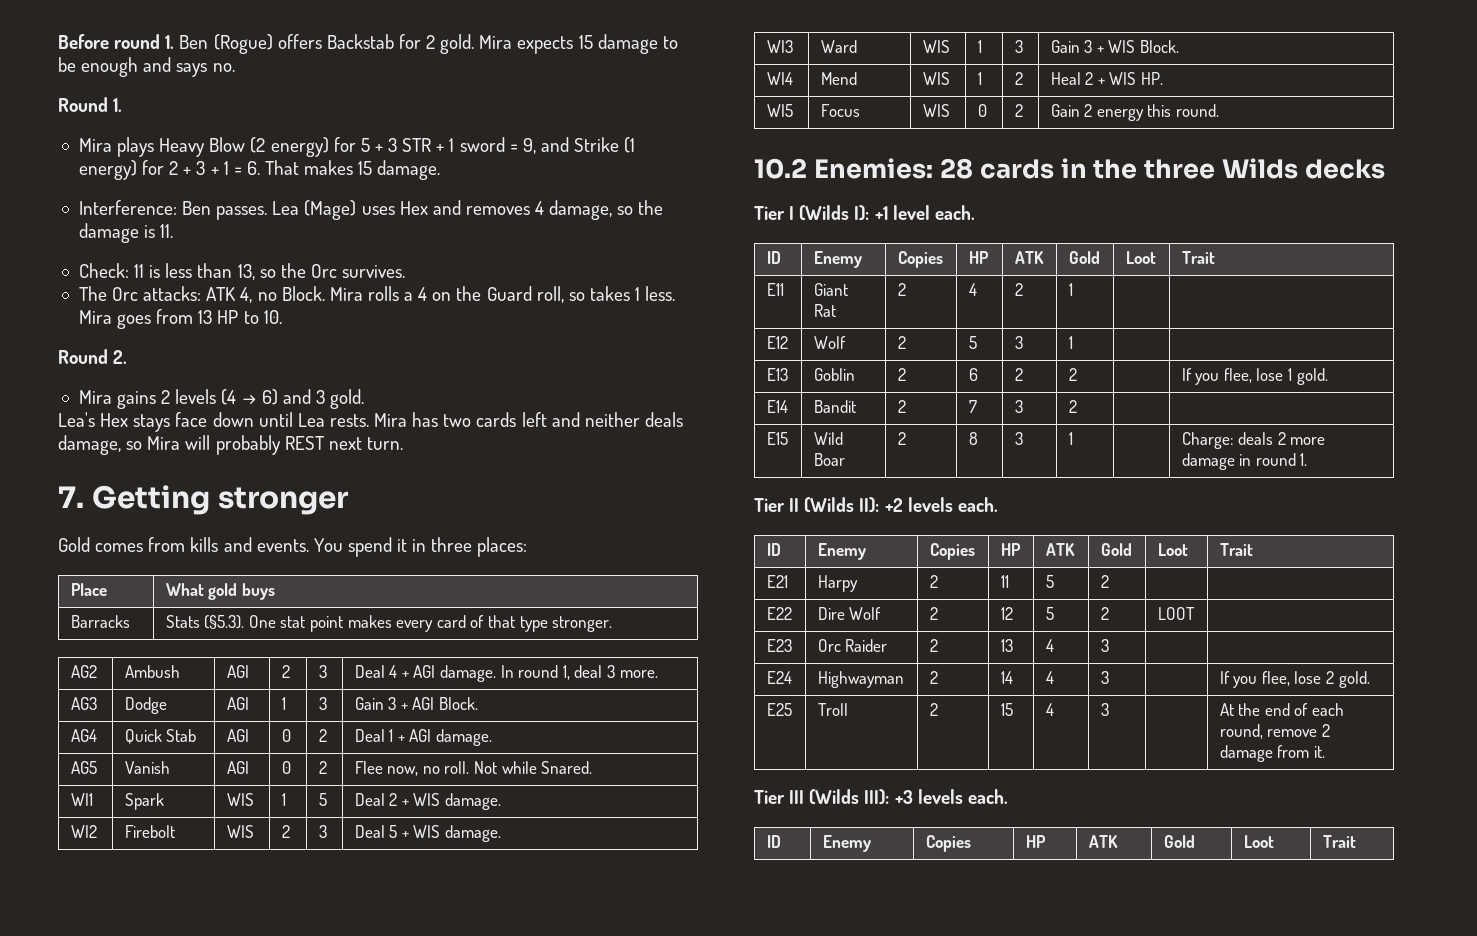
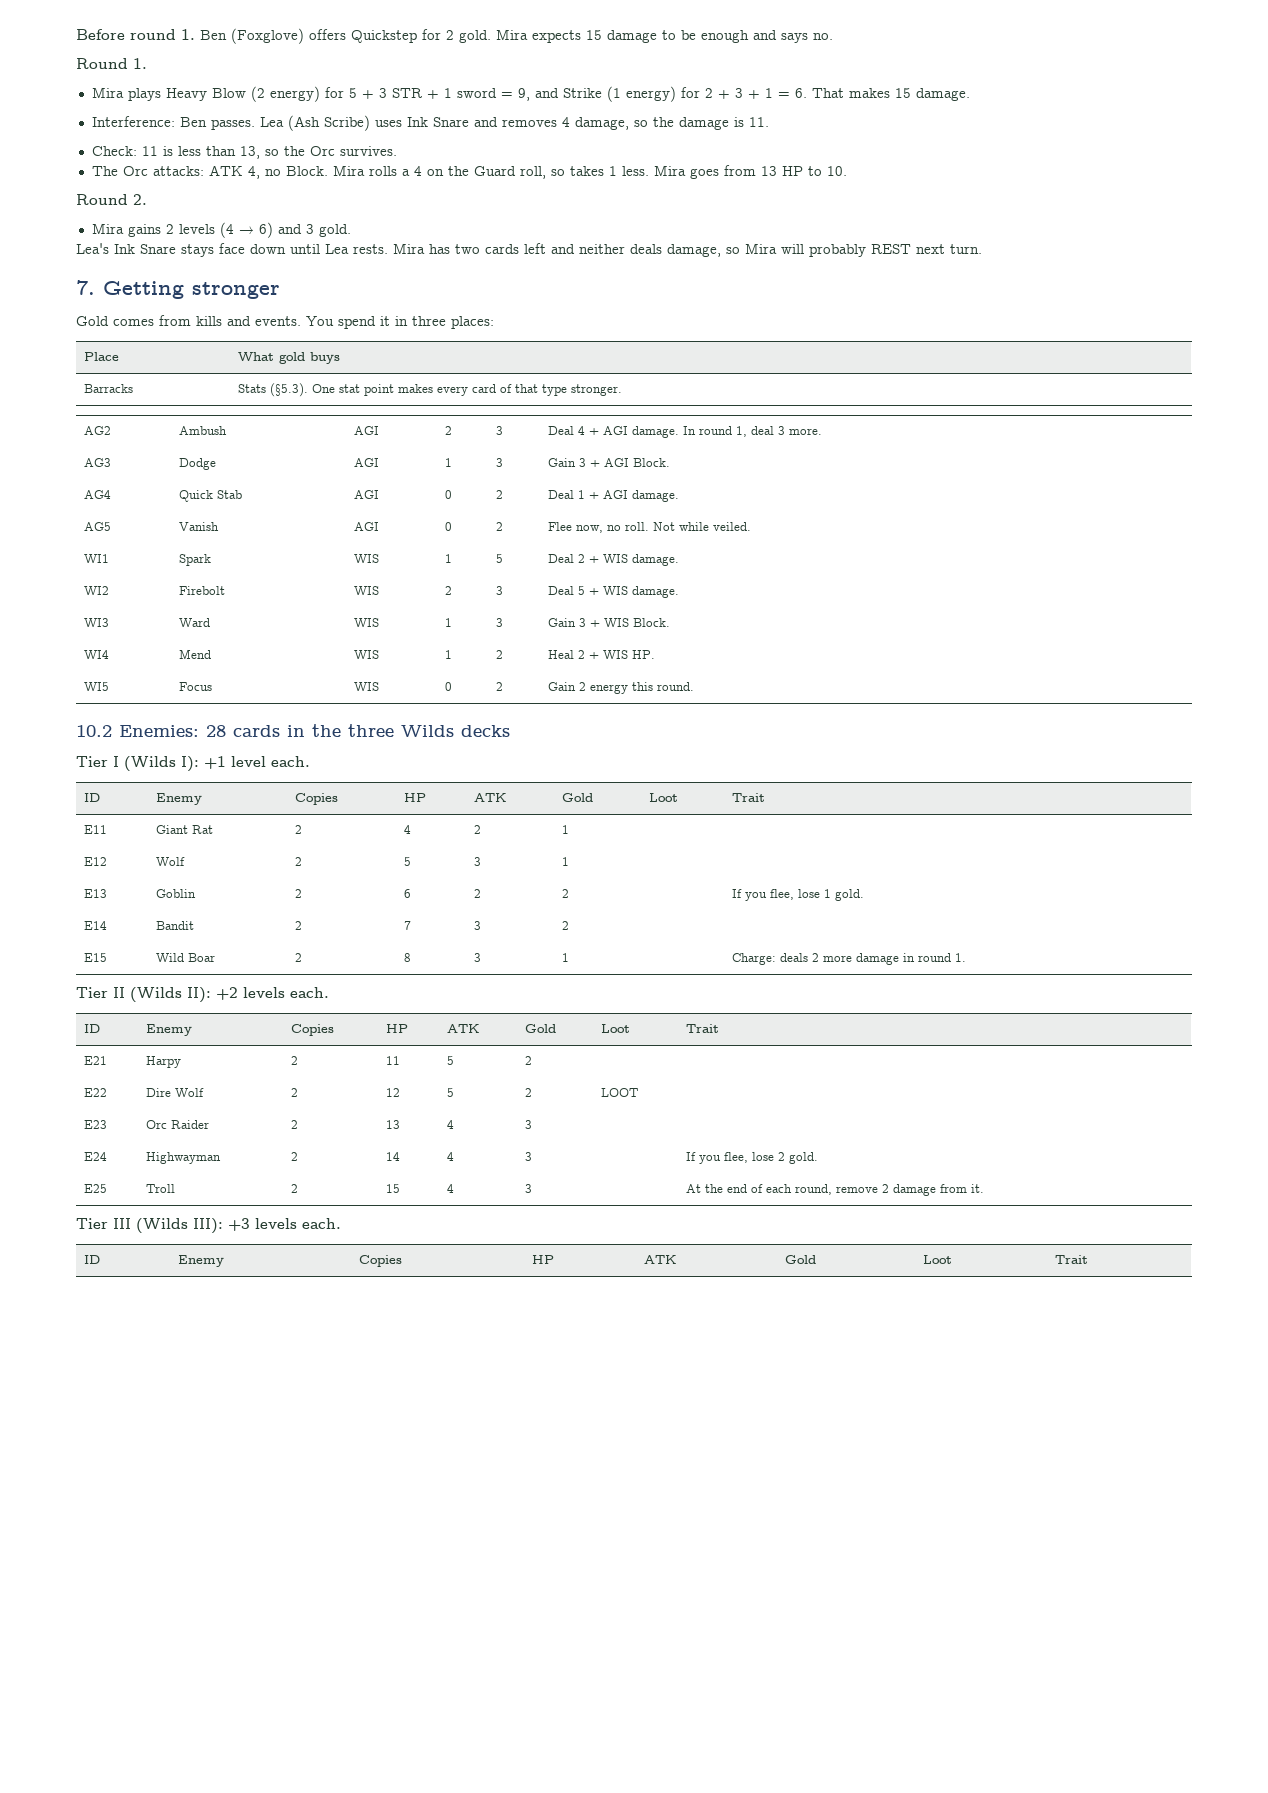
[213,34,394,54] (Rogue) offers Backstab -> [231,28,417,44] (Foxglove) offers Quickstep
[304,200,428,220] (Mage) uses Hex -> [287,115,469,131] (Ash Scribe) uses Ink Snare
[100,413,129,427] Hex -> [114,244,176,254] Ink Snare
[541,761,593,774] Snared. -> [712,522,751,531] veiled.

